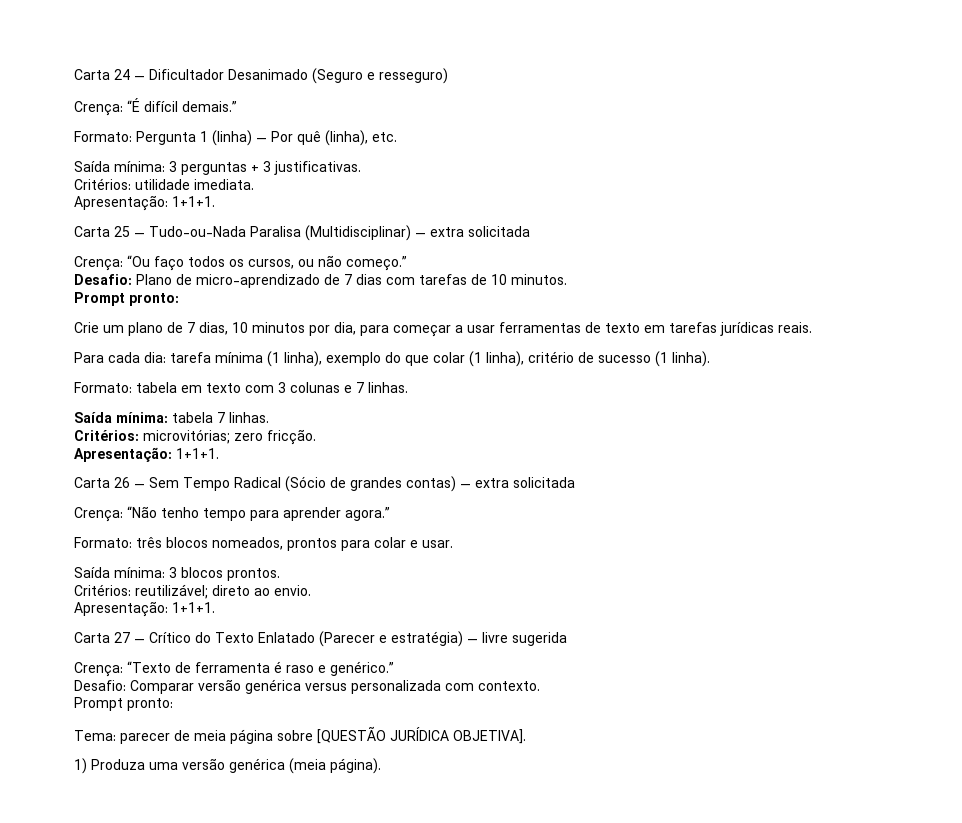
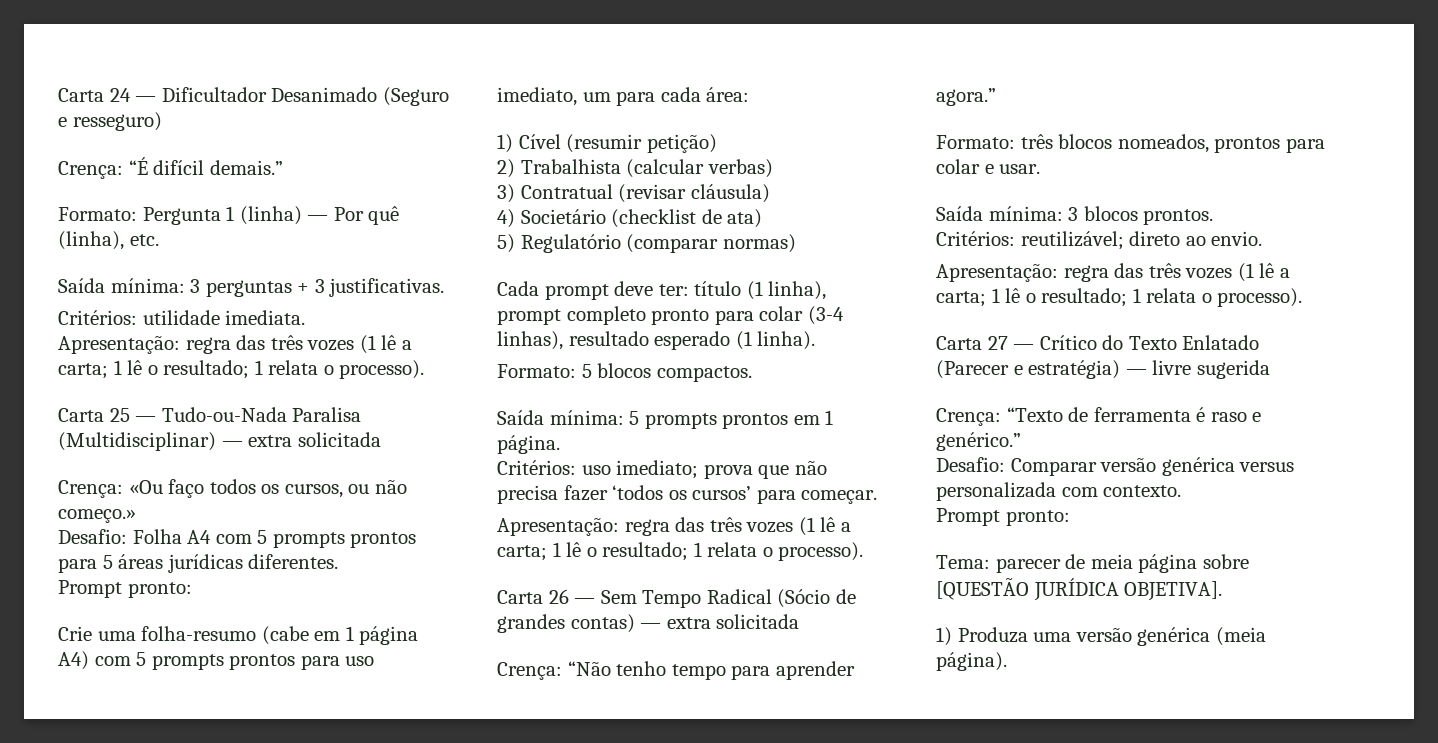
[172,196,215,207] 1+1+1. -> [185,335,412,354] [58,360,425,379] regra das três vozes (1 lê a carta; 1 lê o resultado; 1 relata o processo).
[127,255,150,267] “Ou -> [128,480,163,494] «Ou
[346,256,407,271] [74,274,567,288] [74,292,179,306] [74,322,812,337] [74,351,710,367] [74,382,408,393] [74,412,269,423] [74,429,316,445] [74,447,219,462] começo.” // Desafio: Plano de micro-aprendizado de 7 dias com tarefas de 10 minutos. // Prompt pronto: // Crie um plano de 7 dias, 10 minutos por dia, para começar a usar ferramentas de texto em tarefas jurídicas reais. // Para cada dia: tarefa mínima (1 linha), exemplo do que colar (1 linha), critério de sucesso (1 linha). // Formato: tabela em texto com 3 colunas e 7 linhas. // Saída mínima: tabela 7 linhas. // Critérios: microvitórias; zero fricção. // Apresentação: 1+1+1. -> [58,509,136,523] [58,529,417,548] [58,554,339,573] [58,580,192,598] [58,626,419,645] [58,651,375,670] [497,87,750,106] [497,134,717,153] [497,159,773,178] [497,184,770,203] [497,209,763,228] [497,234,796,253] [497,281,827,300] [497,306,844,325] [497,331,816,350] [497,363,752,382] [497,410,834,429] [497,435,560,454] [497,460,827,479] [497,485,878,504] [497,517,851,536] [497,542,864,561] começo.» // Desafio: Folha A4 com 5 prompts prontos para 5 áreas jurídicas diferentes. // Prompt pronto: // Crie uma folha-resumo (cabe em 1 página A4) com 5 prompts prontos para uso imediato, um para cada área: // 1) Cível (resumir petição) // 2) Trabalhista (calcular verbas) // 3) Contratual (revisar cláusula) // 4) Societário (checklist de ata) // 5) Regulatório (comparar normas) // Cada prompt deve ter: título (1 linha), prompt completo pronto para colar (3-4 linhas), resultado esperado (1 linha). // Formato: 5 blocos compactos. // Saída mínima: 5 prompts prontos em 1 página. // Critérios: uso imediato; prova que não precisa fazer ‘todos os cursos’ para começar. // Apresentação: regra das três vozes (1 lê a carta; 1 lê o resultado; 1 relata o processo).
[172,602,215,613] 1+1+1. -> [1063,263,1290,282] [936,288,1303,307] regra das três vozes (1 lê a carta; 1 lê o resultado; 1 relata o processo).

